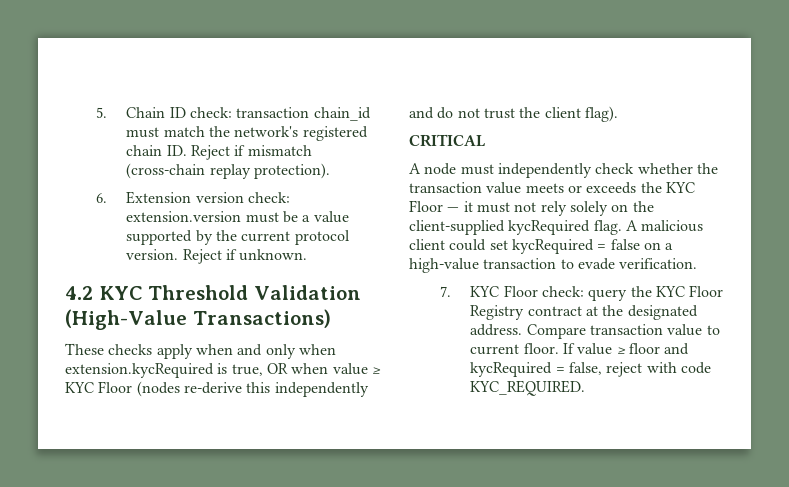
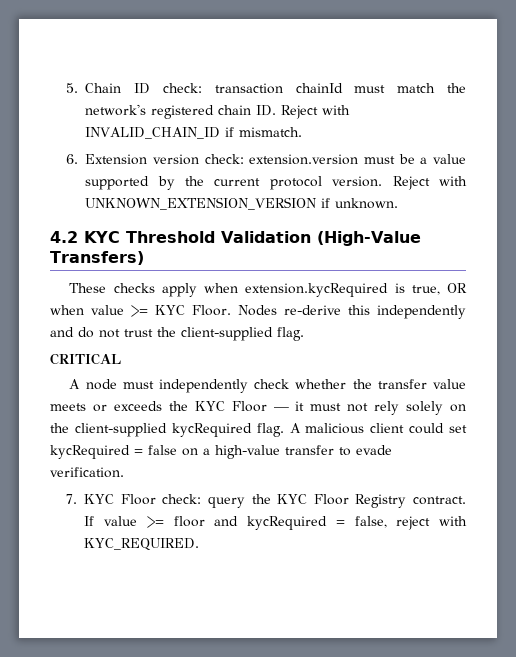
[313,107,371,121] chain_id -> [295,83,343,93] chainId
[234,145,312,156] [126,163,330,179] if mismatch (cross-chain replay protection). -> [322,105,351,115] [85,127,303,139] with INVALID_CHAIN_ID if mismatch.
(222, 256) none -> [439,176,467,186] [85,197,317,210] with UNKNOWN_EXTENSION_VERSION
[192,309,331,328] Transactions) -> [50,251,144,265] Transfers)
[237,344,336,359] and only when -> (239, 288) none
[371,367,381,374] [65,381,180,397] ≥ KYC Floor (nodes -> [131,305,277,317] >= KYC Floor. Nodes
[544,106,618,122] client flag). -> [181,327,304,341] client-supplied flag.
[409,182,482,193] transaction -> [377,379,427,389] transfer
[483,258,557,269] transaction -> [285,445,334,455] transfer
[527,305,698,320] [470,324,720,339] [470,343,559,355] contract at the designated address. Compare transaction value to current floor. -> [413,496,466,505] contract.
[616,347,626,354] ≥ -> [146,516,164,528] >=
[680,362,711,374] code -> (468, 521) none

